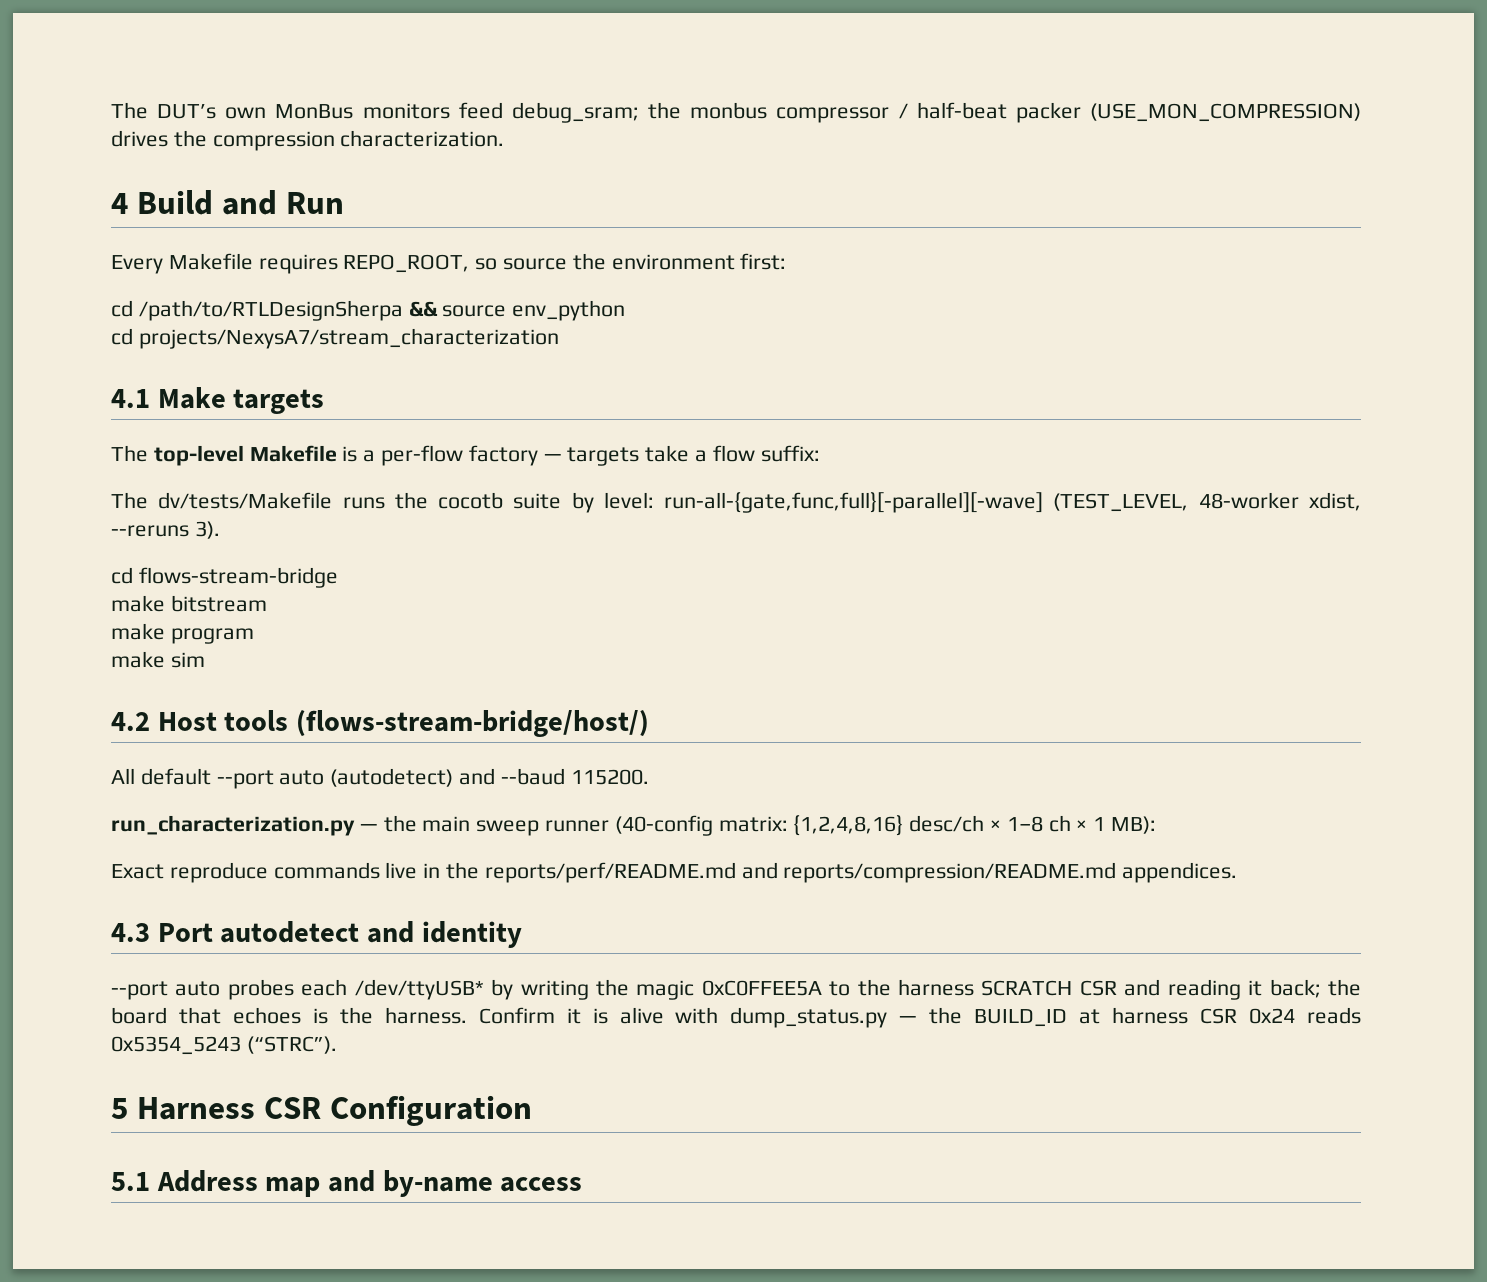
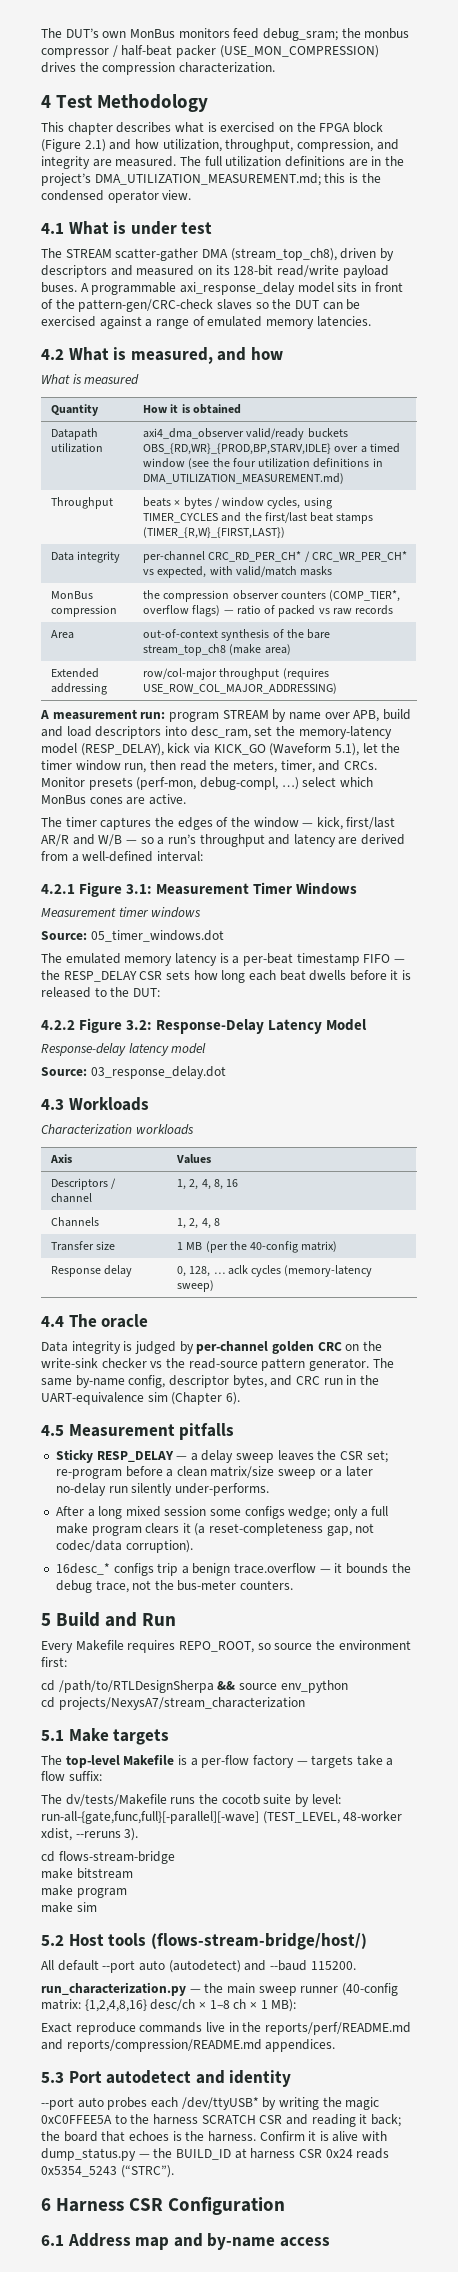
(128, 203) none -> [56,94,209,112] [41,122,383,135] [41,139,399,152] [41,156,404,169] [41,173,381,186] [41,190,192,203] [41,221,213,235] [41,248,394,261] [41,265,389,278] [41,282,403,295] [41,299,361,312] [41,316,371,329] [41,347,283,364] [41,374,140,385] [51,404,100,416] [143,404,241,414] [51,428,99,440] [51,443,104,453] [143,428,348,440] [143,443,400,455] [143,458,383,469] [143,473,345,484] [51,497,114,509] [143,497,332,509] [143,512,374,524] [143,527,286,539] [51,551,121,563] [143,551,407,563] [143,566,333,578] [51,591,94,599] [51,605,118,617] [143,590,401,602] [143,605,393,617] [51,630,75,639] [143,629,331,641] [143,644,291,656] [51,668,100,678] [51,683,108,695] [143,668,329,680] [143,683,338,694] [40,709,411,722] [41,726,392,739] [41,743,401,756] [41,760,377,773] [41,777,373,790] [41,794,186,805] [41,817,396,830] [41,834,406,847] [41,851,203,862] [41,882,358,897] [41,907,202,918] [41,930,224,942] [41,953,405,966] [41,970,412,983] [41,987,160,998] [41,1018,368,1034] [41,1043,207,1056] [41,1066,226,1079] [41,1097,149,1111] [41,1124,194,1135] [50,1154,73,1163] [176,1154,212,1164] [51,1178,117,1190] [51,1193,93,1203] [177,1179,239,1190] [51,1217,100,1227] [177,1218,220,1229] [51,1241,116,1251] [177,1241,338,1253] [51,1265,133,1277] [177,1265,373,1277] [177,1280,215,1292] [41,1314,149,1328] [41,1341,382,1354] [41,1358,394,1371] [41,1375,379,1388] [41,1392,240,1405] [41,1423,235,1440] [55,1449,388,1463] [55,1466,374,1479] [55,1483,269,1496] [55,1506,389,1519] [55,1523,375,1536] [55,1540,193,1553] [55,1563,411,1576] [55,1580,294,1593] [41,1613,51,1626] Test Methodology // This chapter describes what is exercised on the FPGA block (Figure 2.1) and how utilization, throughput, compression, and integrity are measured. The full utilization definitions are in the project’s DMA_UTILIZATION_MEASUREMENT.md; this is the condensed operator view. // 4.1 What is under test // The STREAM scatter-gather DMA (stream_top_ch8), driven by descriptors and measured on its 128-bit read/write payload buses. A programmable axi_response_delay model sits in front of the pattern-gen/CRC-check slaves so the DUT can be exercised against a range of emulated memory latencies. // 4.2 What is measured, and how // What is measured // Quantity | How it is obtained // Datapath utilization | axi4_dma_observer valid/ready buckets OBS_{RD,WR}_{PROD,BP,STARV,IDLE} over a timed window (see the four utilization definitions in DMA_UTILIZATION_MEASUREMENT.md) // Throughput | beats × bytes / window cycles, using TIMER_CYCLES and the first/last beat stamps (TIMER_{R,W}_{FIRST,LAST}) // Data integrity | per-channel CRC_RD_PER_CH* / CRC_WR_PER_CH* vs expected, with valid/match masks // MonBus compression | the compression observer counters (COMP_TIER*, overflow flags) — ratio of packed vs raw records // Area | out-of-context synthesis of the bare stream_top_ch8 (make area) // Extended addressing | row/col-major throughput (requires USE_ROW_COL_MAJOR_ADDRESSING) // A measurement run: program STREAM by name over APB, build and load descriptors into desc_ram, set the memory-latency model (RESP_DELAY), kick via KICK_GO (Waveform 5.1), let the timer window run, then read the meters, timer, and CRCs. Monitor presets (perf-mon, debug-compl, …) select which MonBus cones are active. // The timer captures the edges of the window — kick, first/last AR/R and W/B — so a run’s throughput and latency are derived from a well-defined interval: // 4.2.1 Figure 3.1: Measurement Timer Windows // Measurement timer windows // Source: 05_timer_windows.dot // The emulated memory latency is a per-beat timestamp FIFO — the RESP_DELAY CSR sets how long each beat dwells before it is released to the DUT: // 4.2.2 Figure 3.2: Response-Delay Latency Model // Response-delay latency model // Source: 03_response_delay.dot // 4.3 Workloads // Characterization workloads // Axis | Values // Descriptors / channel | 1, 2, 4, 8, 16 // Channels | 1, 2, 4, 8 // Transfer size | 1 MB (per the 40-config matrix) // Response delay | 0, 128, … aclk cycles (memory-latency sweep) // 4.4 The oracle // Data integrity is judged by per-channel golden CRC on the write-sink checker vs the read-source pattern generator. The same by-name config, descriptor bytes, and CRC run in the UART-equivalence sim (Chapter 6). // 4.5 Measurement pitfalls // Sticky RESP_DELAY — a delay sweep leaves the CSR set; re-program before a clean matrix/size sweep or a later no-delay run silently under-performs. // After a long mixed session some configs wedge; only a full make program clears it (a reset-completeness gap, not codec/data corruption). // 16desc_* configs trip a benign trace.overflow — it bounds the debug trace, not the bus-meter counters. // 5
[111,389,150,408] 4.1 -> [41,1730,64,1741] 5.1
[111,712,150,731] 4.2 -> [41,1935,64,1946] 5.2
[111,923,150,942] 4.3 -> [41,2072,64,2083] 5.3
[111,1098,128,1119] 5 -> [41,2198,51,2211] 6
[111,1172,150,1191] 5.1 -> [41,2235,64,2246] 6.1

